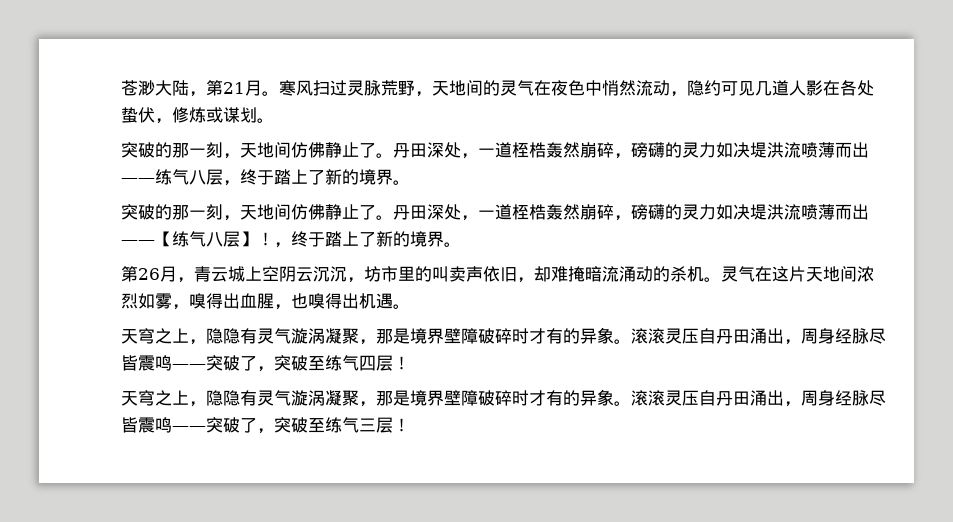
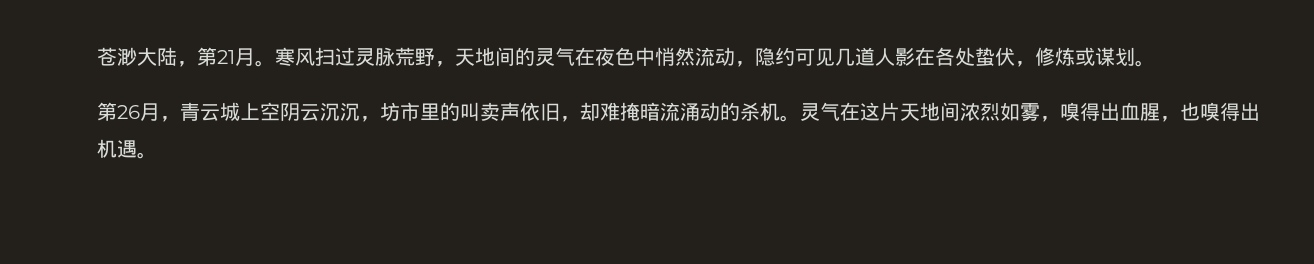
[121,142,869,159] [121,169,410,186] [121,204,869,221] [121,231,461,248] // 突破的那一刻，天地间仿佛静止了。丹田深处，一道桎梏轰然崩碎，磅礴的灵力如决堤洪流喷薄而出——练气八层，终于踏上了新的境界。 // 突破的那一刻，天地间仿佛静止了。丹田深处，一道桎梏轰然崩碎，磅礴的灵力如决堤洪流喷薄而出——【练气八层】！，终于踏上了新的境界。 -> (1155, 63) none
[121,327,886,345] [121,355,410,372] [121,389,886,407] [121,417,410,434] // 天穹之上，隐隐有灵气漩涡凝聚，那是境界壁障破碎时才有的异象。滚滚灵压自丹田涌出，周身经脉尽皆震鸣——突破了，突破至练气四层！ // 天穹之上，隐隐有灵气漩涡凝聚，那是境界壁障破碎时才有的异象。滚滚灵压自丹田涌出，周身经脉尽皆震鸣——突破了，突破至练气三层！ -> (157, 155) none

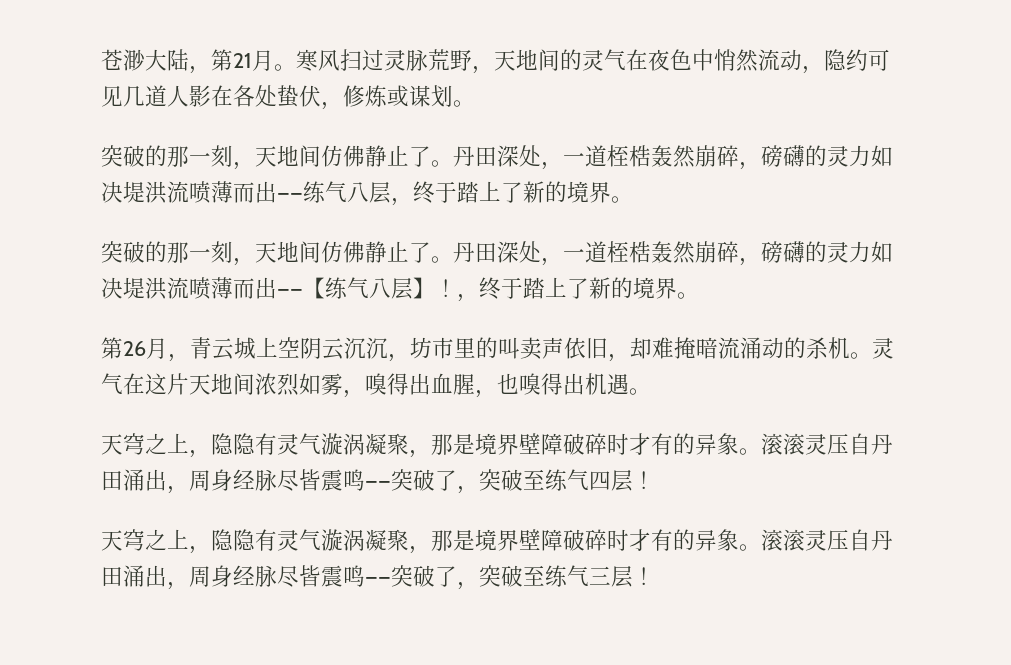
(1155, 63) none -> [101,145,893,170] [101,181,633,206] [101,241,893,266] [101,277,699,302] // 突破的那一刻，天地间仿佛静止了。丹田深处，一道桎梏轰然崩碎，磅礴的灵力如决堤洪流喷薄而出——练气八层，终于踏上了新的境界。 // 突破的那一刻，天地间仿佛静止了。丹田深处，一道桎梏轰然崩碎，磅礴的灵力如决堤洪流喷薄而出——【练气八层】！，终于踏上了新的境界。
(157, 155) none -> [101,433,893,458] [101,469,655,494] [101,529,893,554] [101,565,655,590] // 天穹之上，隐隐有灵气漩涡凝聚，那是境界壁障破碎时才有的异象。滚滚灵压自丹田涌出，周身经脉尽皆震鸣——突破了，突破至练气四层！ // 天穹之上，隐隐有灵气漩涡凝聚，那是境界壁障破碎时才有的异象。滚滚灵压自丹田涌出，周身经脉尽皆震鸣——突破了，突破至练气三层！

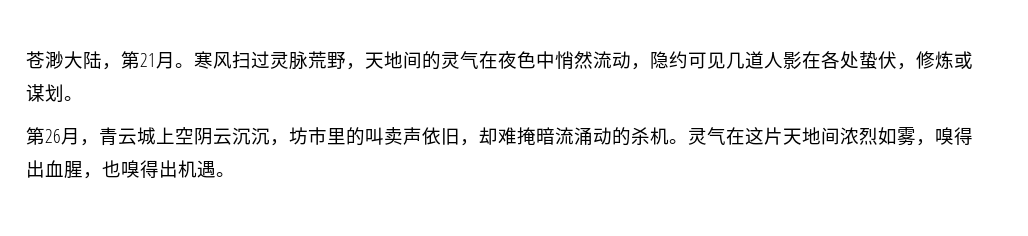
[101,145,893,170] [101,181,633,206] [101,241,893,266] [101,277,699,302] // 突破的那一刻，天地间仿佛静止了。丹田深处，一道桎梏轰然崩碎，磅礴的灵力如决堤洪流喷薄而出——练气八层，终于踏上了新的境界。 // 突破的那一刻，天地间仿佛静止了。丹田深处，一道桎梏轰然崩碎，磅礴的灵力如决堤洪流喷薄而出——【练气八层】！，终于踏上了新的境界。 -> (83, 98) none
[101,433,893,458] [101,469,655,494] [101,529,893,554] [101,565,655,590] // 天穹之上，隐隐有灵气漩涡凝聚，那是境界壁障破碎时才有的异象。滚滚灵压自丹田涌出，周身经脉尽皆震鸣——突破了，突破至练气四层！ // 天穹之上，隐隐有灵气漩涡凝聚，那是境界壁障破碎时才有的异象。滚滚灵压自丹田涌出，周身经脉尽皆震鸣——突破了，突破至练气三层！ -> (235, 174) none

